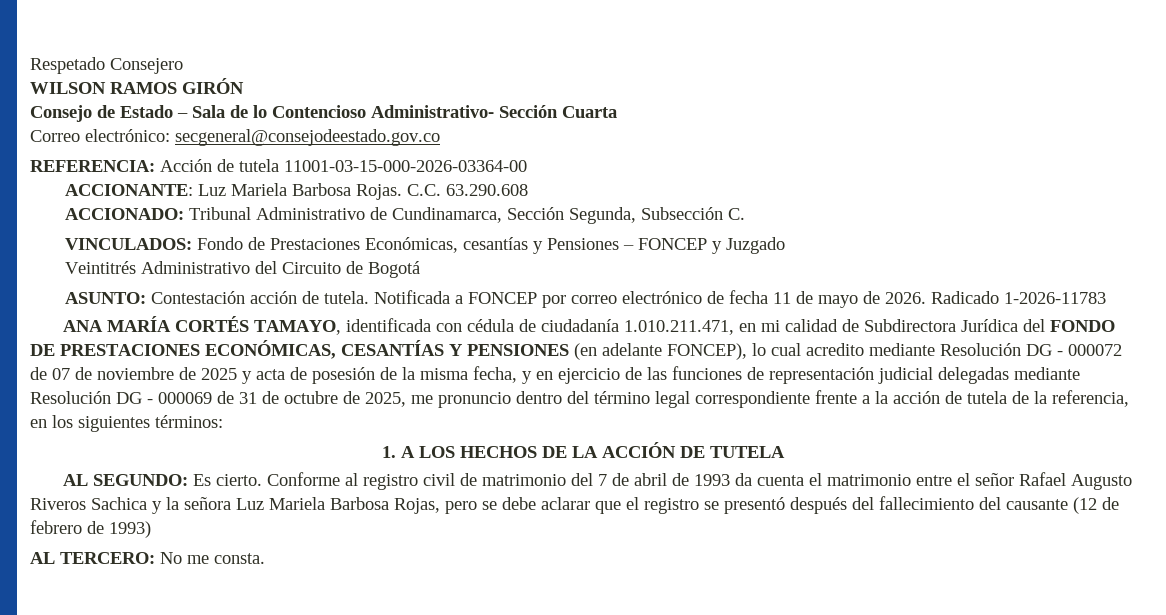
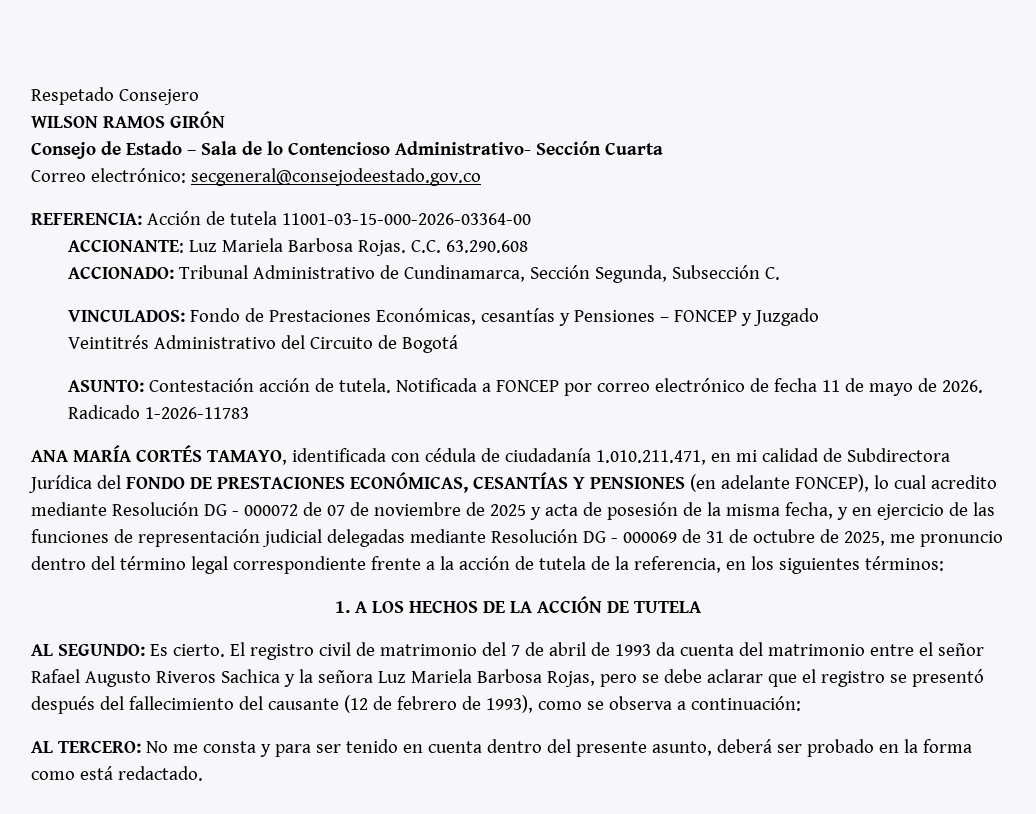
[267,472,359,486] Conforme al -> [229,642,245,656] El
[809,473,823,486] el -> [738,642,763,656] del
[109,521,151,538] [30,552,265,564] 1993) // AL TERCERO: No me consta. -> [485,695,801,713] [31,739,972,757] [31,766,203,781] 1993), como se observa a continuación: // AL TERCERO: No me consta y para ser tenido en cuenta dentro del presente asunto, deberá ser probado en la forma como está redactado.

